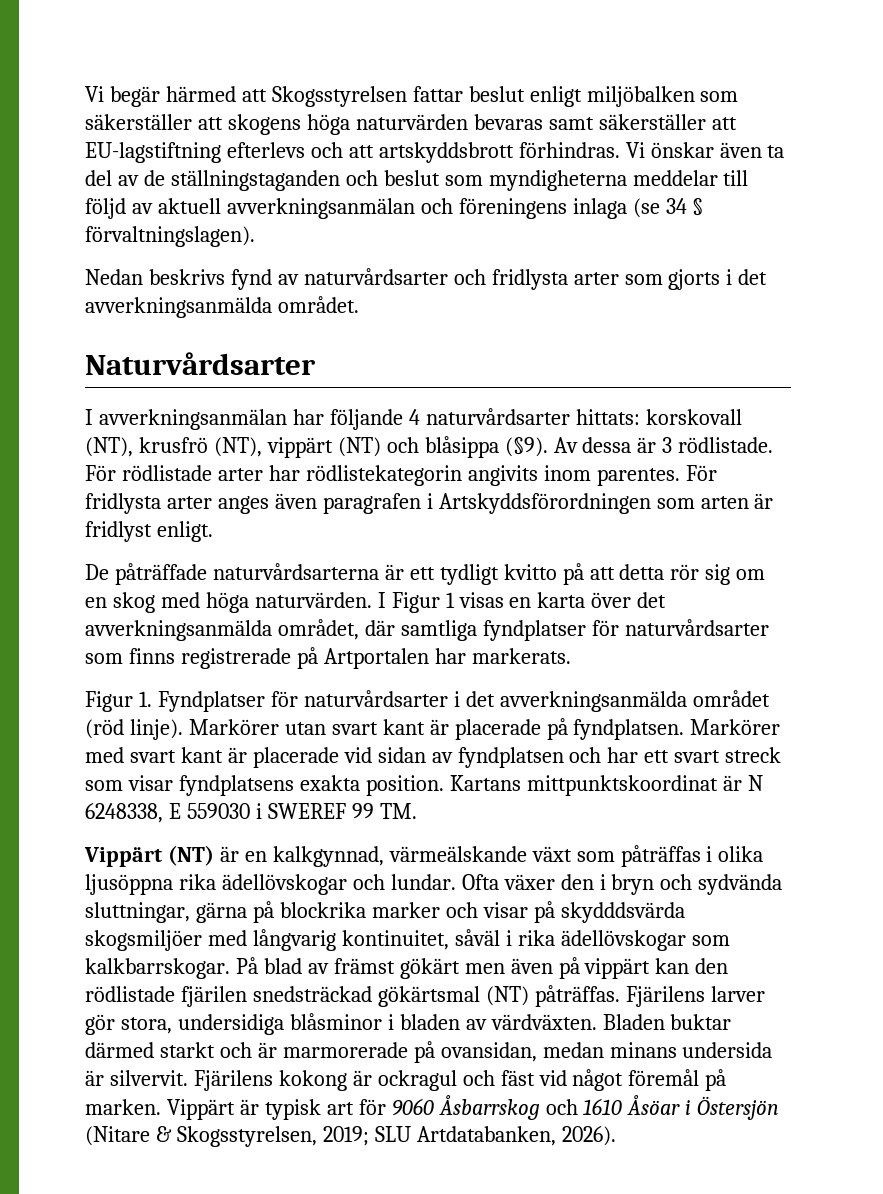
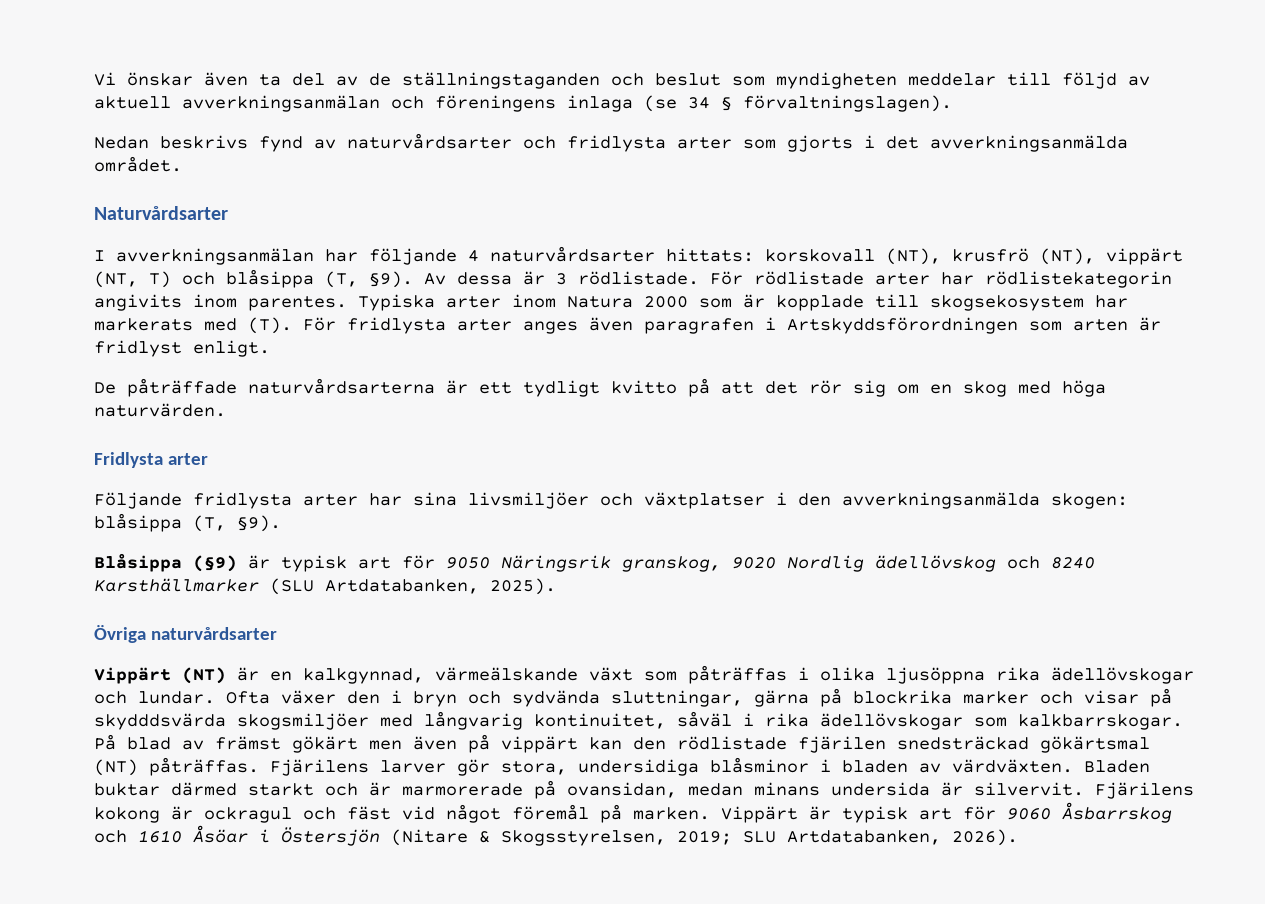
[85,86,739,107] [85,114,737,135] [85,142,645,163] Vi begär härmed att Skogsstyrelsen fattar beslut enligt miljöbalken som säkerställer att skogens höga naturvärden bevaras samt säkerställer att EU-lagstiftning efterlevs och att artskyddsbrott förhindras. Vi -> [94,72,116,86] Vi
[488,170,627,191] myndigheterna -> [776,72,897,89] myndigheten
[337,436,548,458] (NT) och blåsippa (§9). -> [94,269,413,288] (NT, T) och blåsippa (T, §9).
(680, 477) none -> [358,294,1128,311] [94,317,292,334] Typiska arter inom Natura 2000 som är kopplade till skogsekosystem har markerats med (T).
[619,564,665,580] detta -> [765,381,798,394] det
[377,592,667,613] [85,619,769,641] [85,647,571,669] [85,690,770,712] [85,718,781,740] [85,747,782,768] [85,775,763,796] [85,803,417,823] I Figur 1 visas en karta över det avverkningsanmälda området, där samtliga fyndplatser för naturvårdsarter som finns registrerade på Artportalen har markerats. // Figur 1. Fyndplatser för naturvårdsarter i det avverkningsanmälda området (röd linje). Markörer utan svart kant är placerade på fyndplatsen. Markörer med svart kant är placerade vid sidan av fyndplatsen och har ett svart streck som visar fyndplatsens exakta position. Kartans mittpunktskoordinat är N 6248338, E 559030 i SWEREF 99 TM. -> [94,452,208,468] [94,492,1128,509] [94,513,281,532] [94,553,1095,572] [94,578,556,595] [94,625,277,643] // Fridlysta arter // Följande fridlysta arter har sina livsmiljöer och växtplatser i den avverkningsanmälda skogen: blåsippa (T, §9). // Blåsippa (§9) är typisk art för 9050 Näringsrik granskog, 9020 Nordlig ädellövskog och 8240 Karsthällmarker (SLU Artdatabanken, 2025). // Övriga naturvårdsarter

